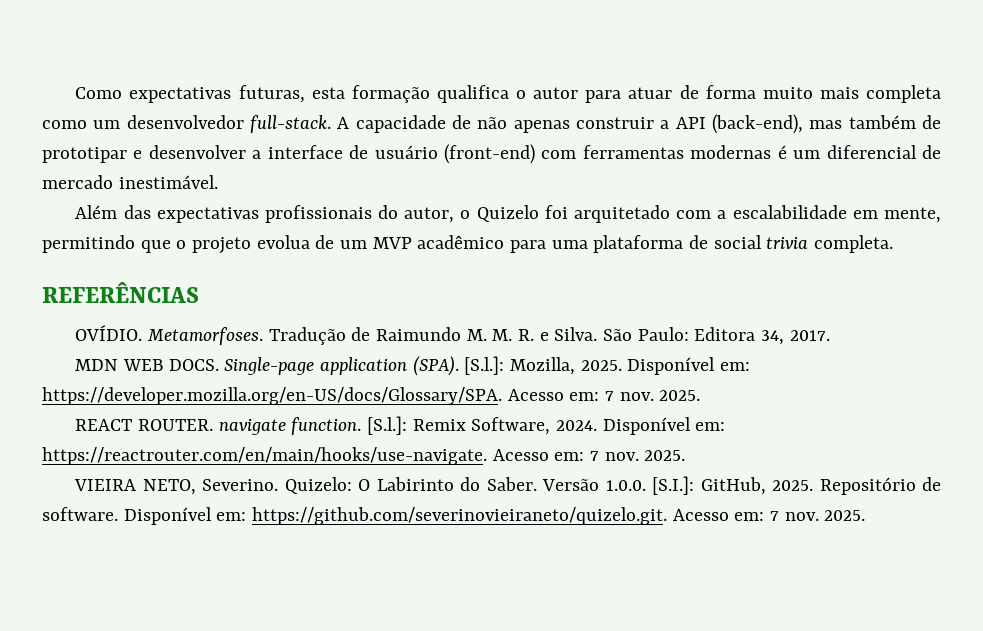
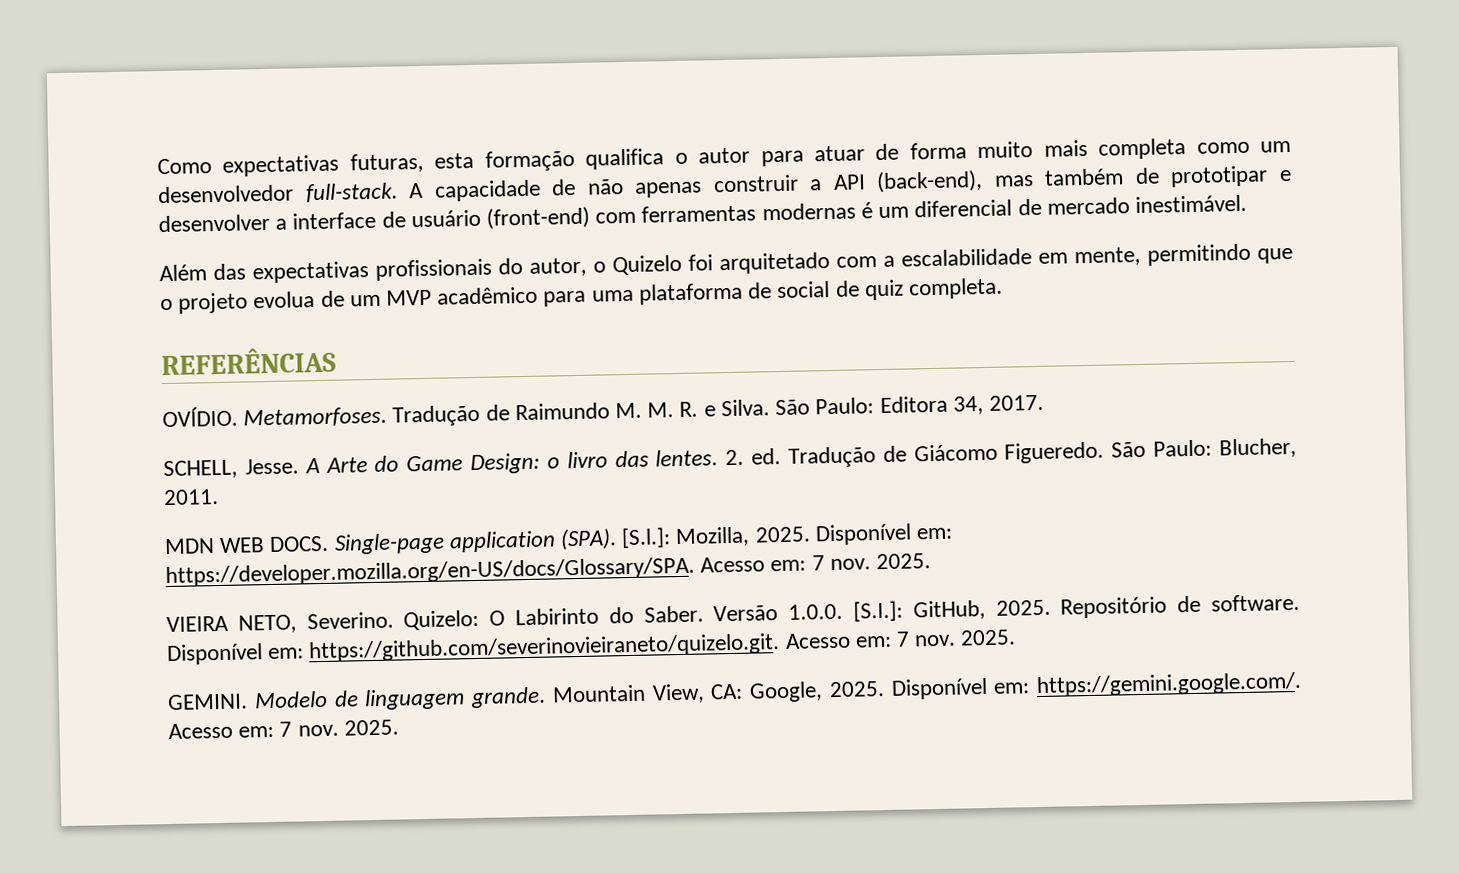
[766,237,809,249] trivia -> [834,279,904,301] de quiz
(830, 335) none -> [163,437,1298,480] [163,489,219,506] // SCHELL, Jesse. A Arte do Game Design: o livro das lentes. 2. ed. Tradução de Giácomo Figueredo. São Paulo: Blucher, 2011.
[75,416,726,435] [42,447,686,465] // REACT ROUTER. navigate function. [S.l.]: Remix Software, 2024. Disponível em: https://reactrouter.com/en/main/hooks/use-navigate. Acesso em: 7 nov. 2025. -> (932, 561) none
(866, 515) none -> [167,671,1302,711] [168,719,399,740] // GEMINI. Modelo de linguagem grande. Mountain View, CA: Google, 2025. Disponível em: https://gemini.google.com/. Acesso em: 7 nov. 2025.

